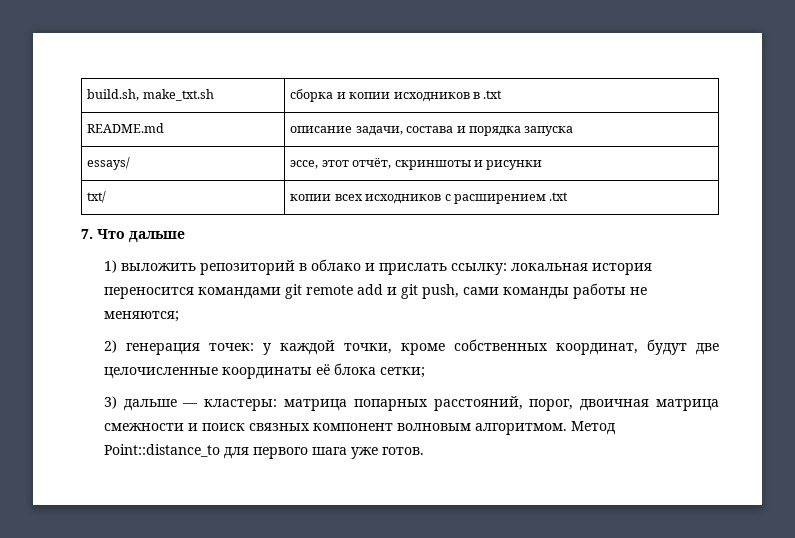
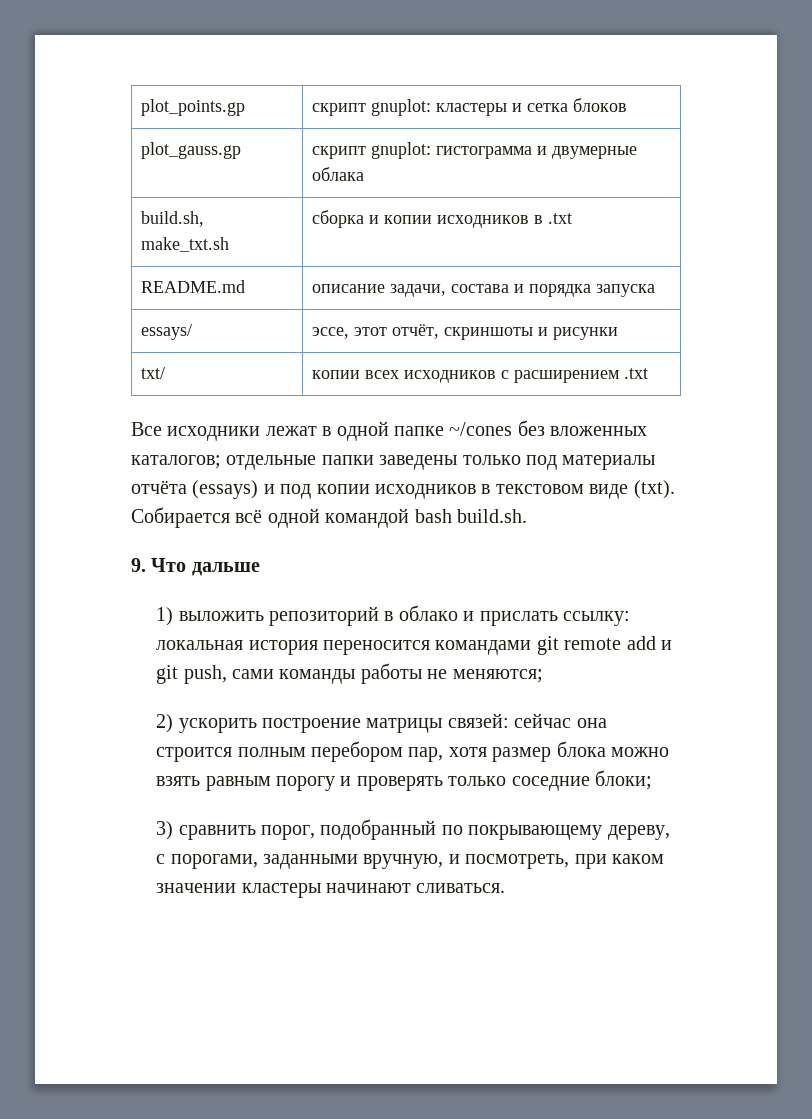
(87, 95) none -> [140,99,245,116] [311,98,627,116] [140,142,241,159] [311,142,637,159] [311,167,364,181] plot_points.gp | скрипт gnuplot: кластеры и сетка блоков // plot_gauss.gp | скрипт gnuplot: гистограмма и двумерные облака //
[81,229,93,239] 7. -> [131,420,648,441] [131,455,656,470] [131,480,675,499] [131,507,527,528] [131,558,146,572] Все исходники лежат в одной папке ~/cones без вложенных каталогов; отдельные папки заведены только под материалы отчёта (essays) и под копии исходников в текстовом виде (txt). Собирается всё одной командой bash build.sh. // 9.
[125,339,719,355] [103,363,425,379] [103,396,719,411] [103,421,615,435] [103,444,424,459] генерация точек: у каждой точки, кроме собственных координат, будут две целочисленные координаты её блока сетки; // 3) дальше — кластеры: матрица попарных расстояний, порог, двоичная матрица смежности и поиск связных компонент волновым алгоритмом. Метод Point::distance_to для первого шага уже готов. -> [178,713,607,733] [156,741,670,762] [156,770,653,791] [156,819,670,840] [156,854,665,869] [156,883,506,898] ускорить построение матрицы связей: сейчас она строится полным перебором пар, хотя размер блока можно взять равным порогу и проверять только соседние блоки; // 3) сравнить порог, подобранный по покрывающему дереву, с порогами, заданными вручную, и посмотреть, при каком значении кластеры начинают сливаться.

